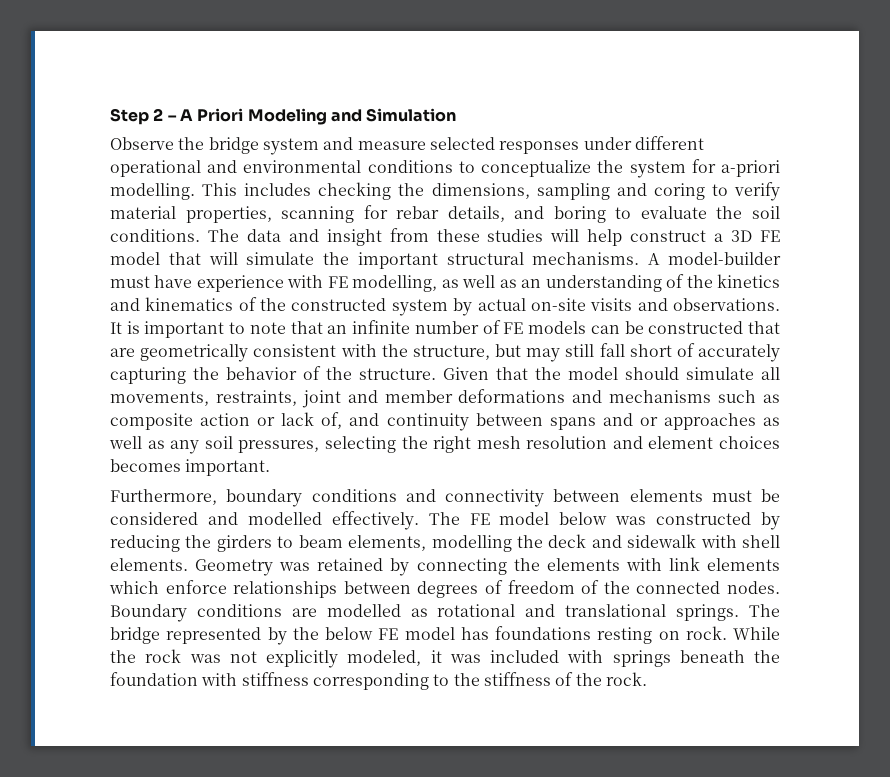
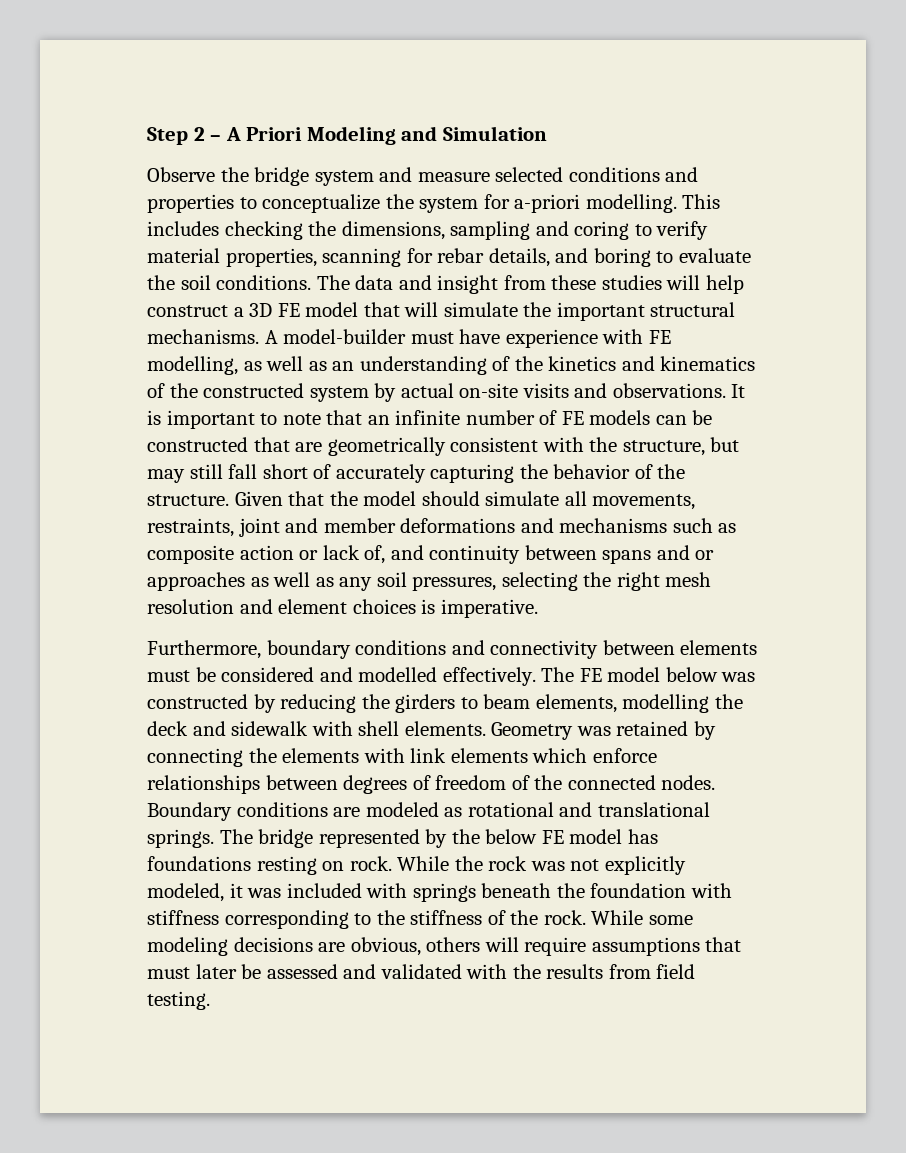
[499,136,704,154] [110,160,453,177] responses under different operational and environmental conditions -> [568,167,699,182] [147,194,234,213] conditions and properties
[110,459,271,476] becomes important. -> [421,599,538,618] is imperative.
[326,604,401,617] modelled -> [365,802,439,817] modeled
(647, 679) none -> [591,910,693,925] [147,937,742,956] [147,964,696,979] [147,991,210,1010] While some modeling decisions are obvious, others will require assumptions that must later be assessed and validated with the results from field testing.

